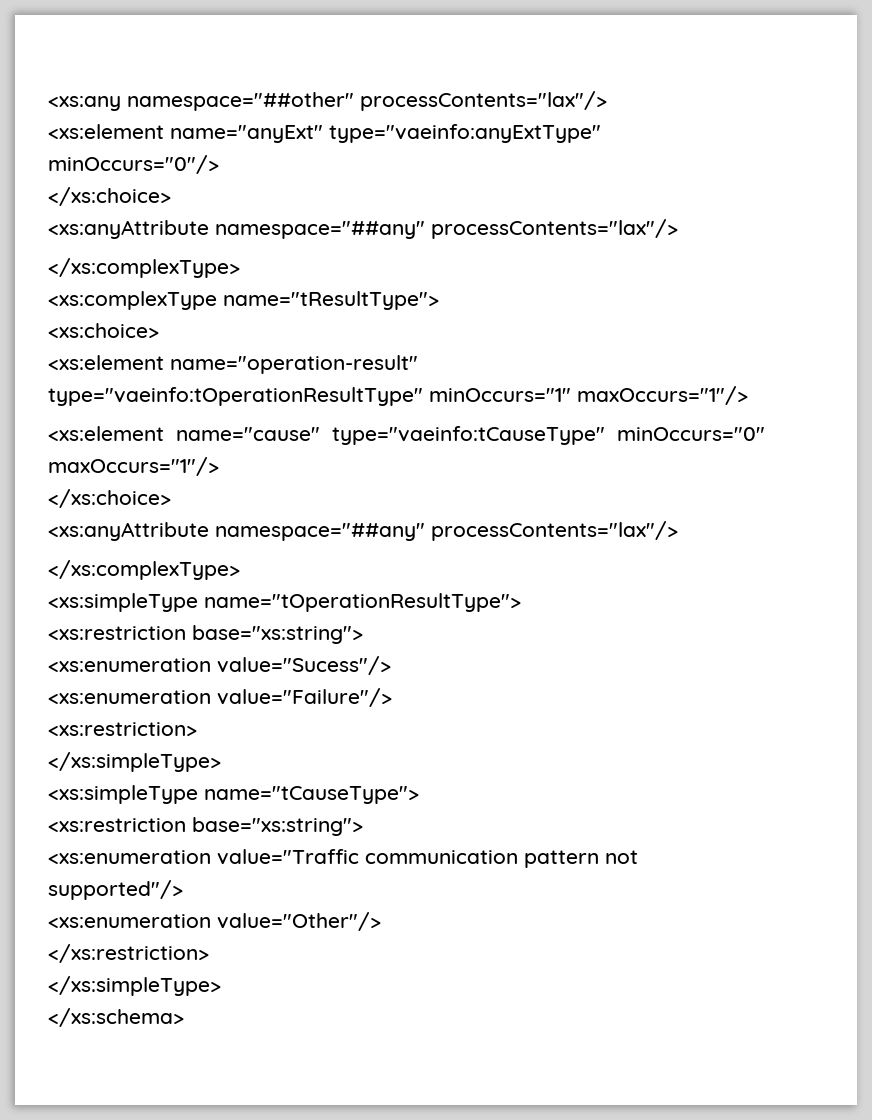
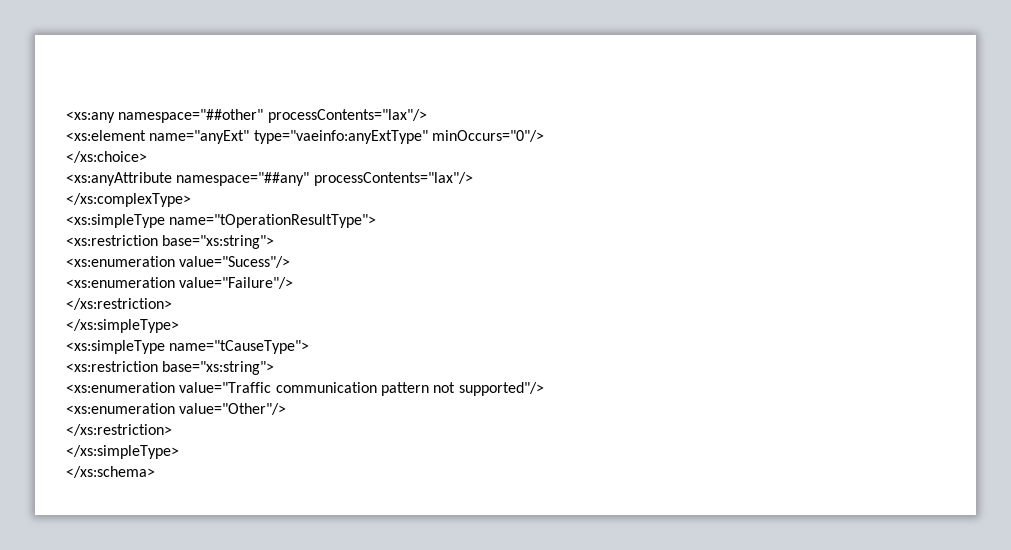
[48,291,439,310] [48,323,159,338] [48,355,418,374] [48,386,748,406] [48,426,765,445] [48,457,219,476] [48,489,171,508] [48,521,678,541] [48,560,240,580] // <xs:complexType name="tResultType"> // <xs:choice> // <xs:element name="operation-result" type="vaeinfo:tOperationResultType" minOccurs="1" maxOccurs="1"/> // <xs:element name="cause" type="vaeinfo:tCauseType" minOccurs="0" maxOccurs="1"/> // </xs:choice> // <xs:anyAttribute namespace="##any" processContents="lax"/> // </xs:complexType> -> (191, 200) none
[48,722,197,736] <xs:restriction> -> [66,298,172,310] </xs:restriction>

